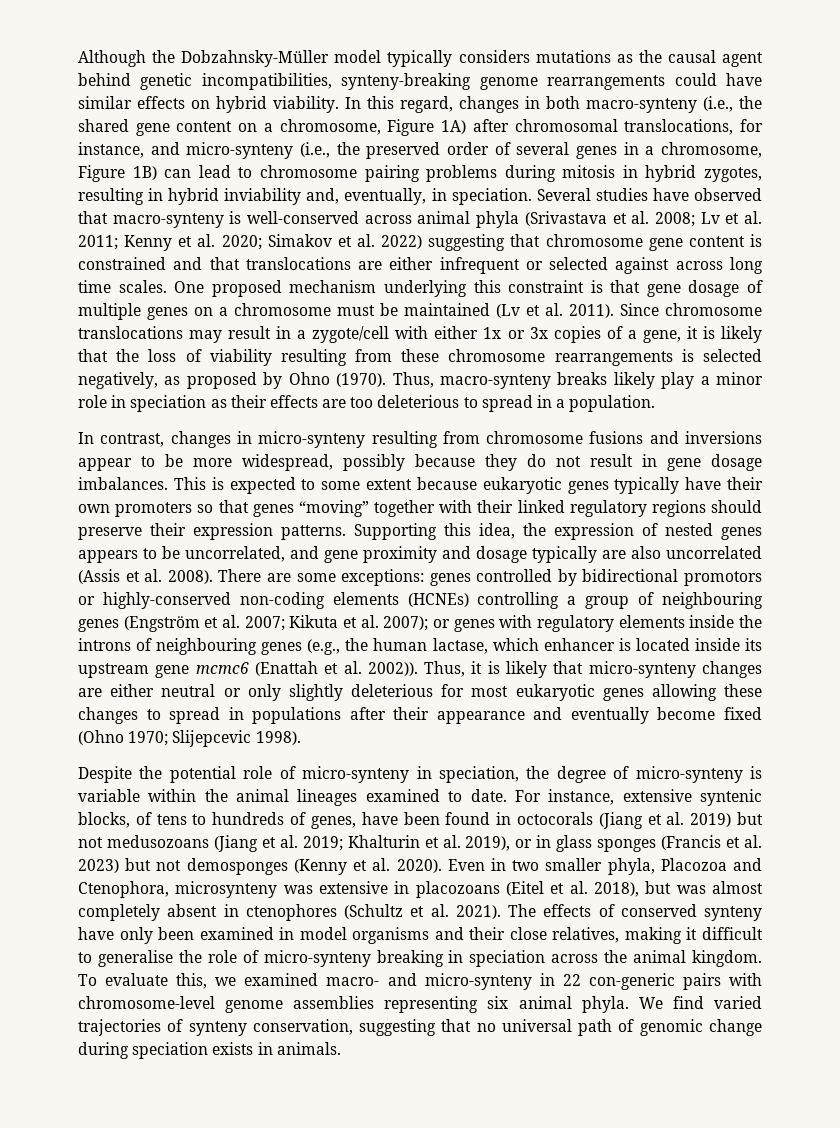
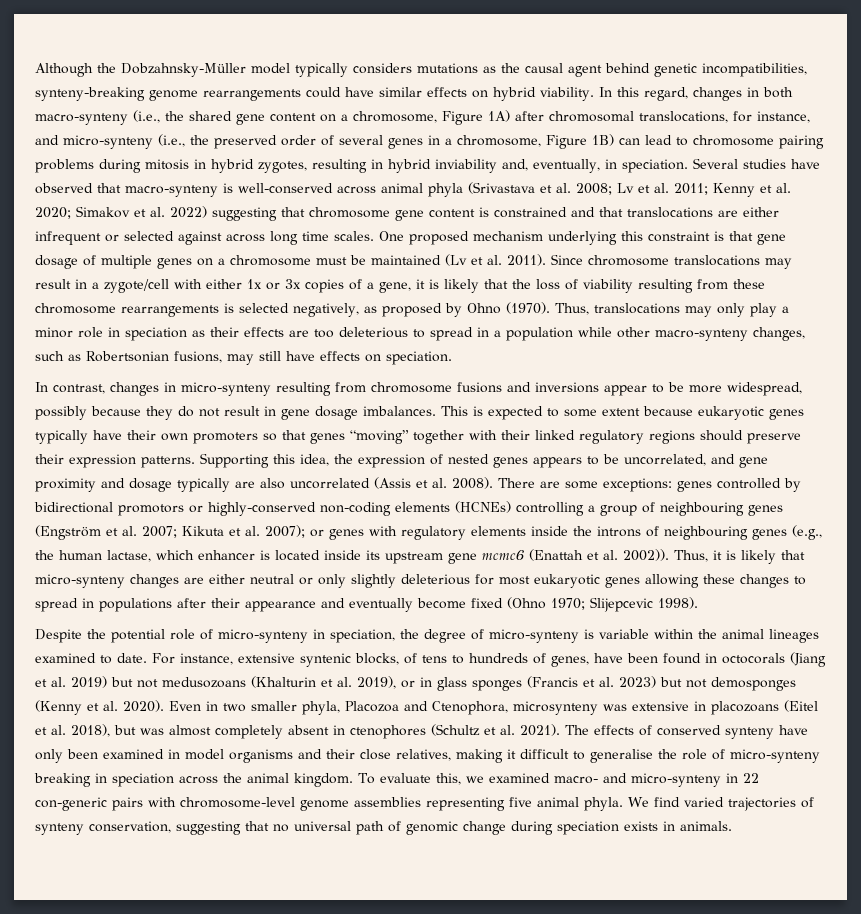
[439,372,655,389] macro-synteny breaks likely -> [593,303,745,317] translocations may only
[569,395,656,412] population. -> [506,327,805,341] [35,351,452,365] population while other macro-synteny changes, such as Robertsonian fusions, may still have effects on speciation.
[213,835,420,852] (Jiang et al. 2019; Khalturin -> [251,676,316,688] (Khalturin
[487,996,509,1009] six -> [509,797,532,807] five

